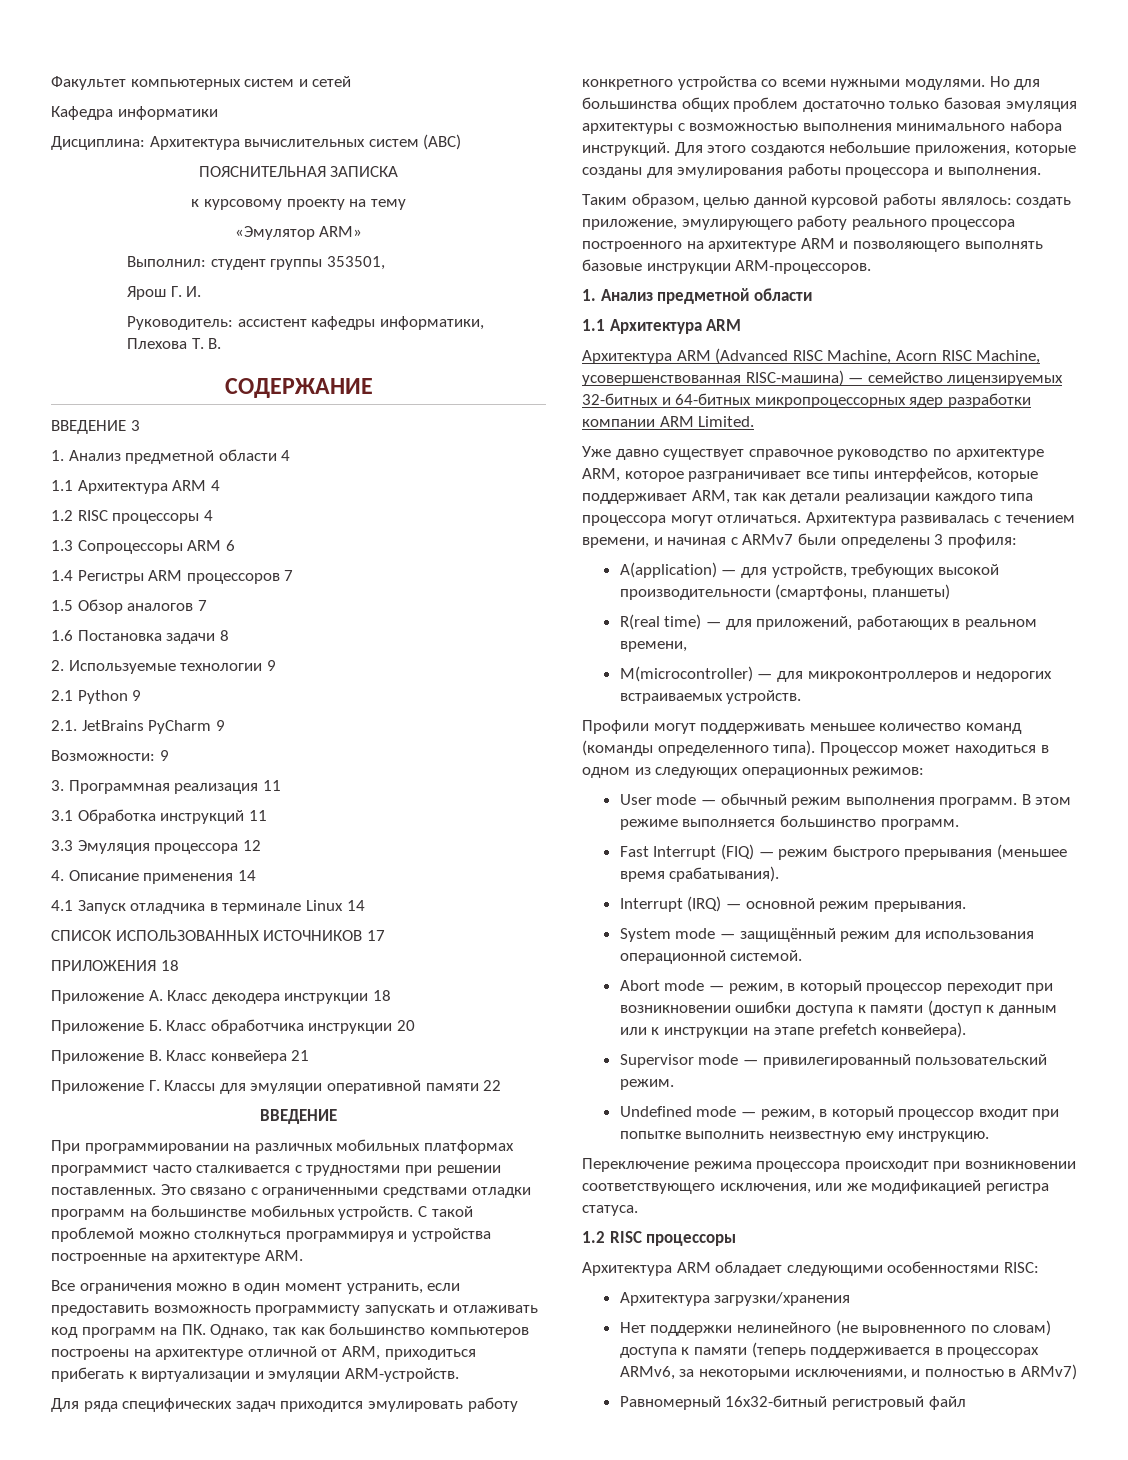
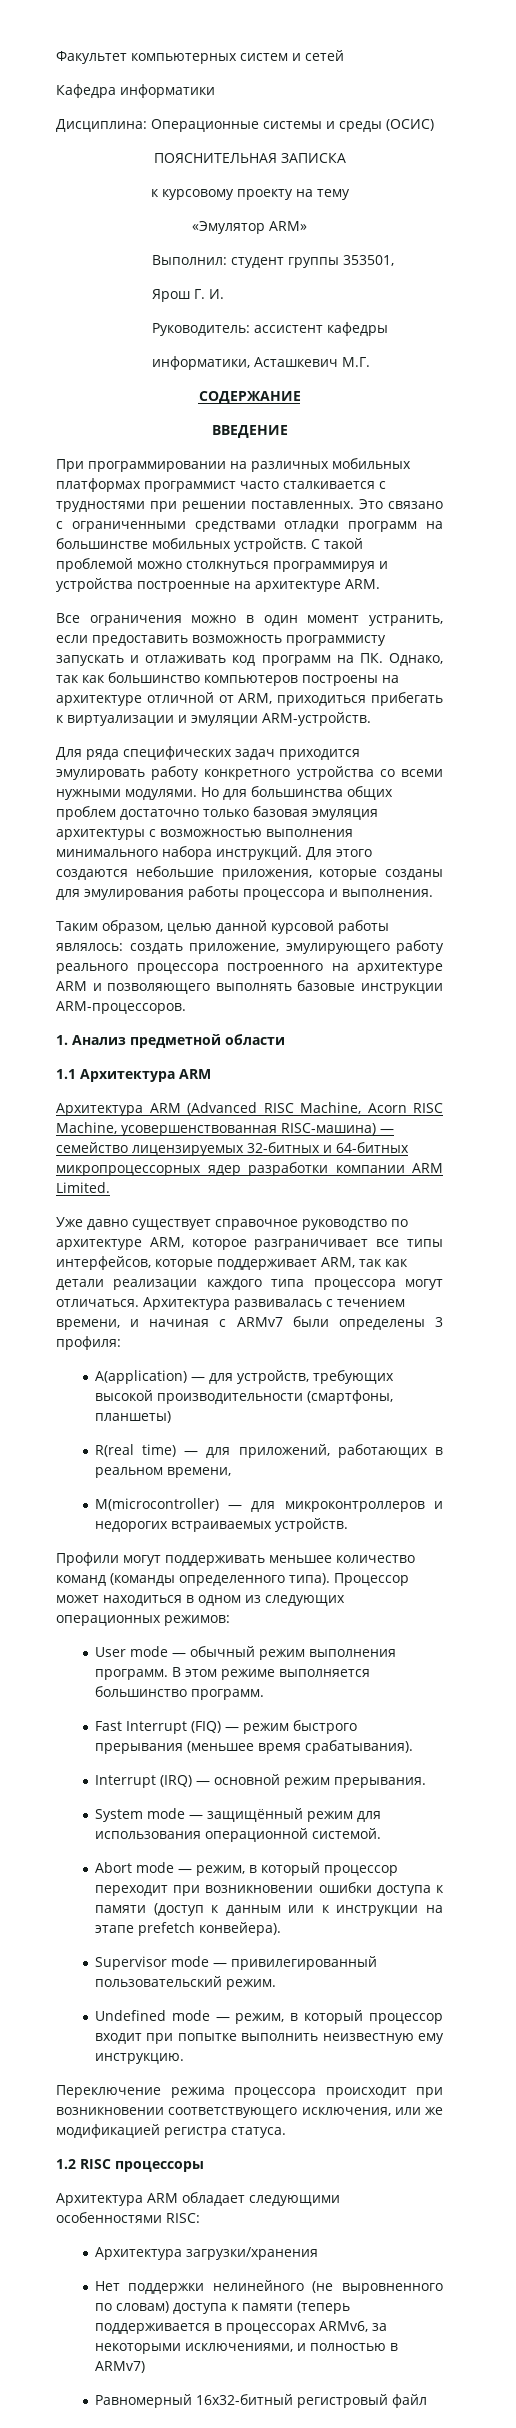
[149,134,462,150] Архитектура вычислительных систем (АВС) -> [151,119,434,132] Операционные системы и среды (ОСИС)
[380,316,485,330] [127,338,222,349] [224,378,373,398] [51,420,140,434] [51,449,291,464] [51,480,220,494] [51,510,213,524] [51,540,235,554] [51,570,294,584] [51,599,207,614] [51,630,229,644] [51,660,276,674] [51,690,142,704] [51,720,225,734] [51,750,169,761] [51,780,281,794] [51,809,267,824] [51,840,261,854] [51,870,256,884] [51,900,365,914] [51,930,385,941] [51,960,179,971] [51,990,391,1004] [51,1019,415,1034] [51,1050,310,1064] [51,1080,502,1094] информатики, Плехова Т. В. // СОДЕРЖАНИЕ // ВВЕДЕНИЕ 3 // 1. Анализ предметной области 4 // 1.1 Архитектура ARM 4 // 1.2 RISC процессоры 4 // 1.3 Сопроцессоры ARM 6 // 1.4 Регистры ARM процессоров 7 // 1.5 Обзор аналогов 7 // 1.6 Постановка задачи 8 // 2. Используемые технологии 9 // 2.1 Python 9 // 2.1. JetBrains PyCharm 9 // Возможности: 9 // 3. Программная реализация 11 // 3.1 Обработка инструкций 11 // 3.3 Эмуляция процессора 12 // 4. Описание применения 14 // 4.1 Запуск отладчика в терминале Linux 14 // СПИСОК ИСПОЛЬЗОВАННЫХ ИСТОЧНИКОВ 17 // ПРИЛОЖЕНИЯ 18 // Приложение А. Класс декодера инструкции 18 // Приложение Б. Класс обработчика инструкции 20 // Приложение В. Класс конвейера 21 // Приложение Г. Классы для эмуляции оперативной памяти 22 -> [152,356,371,370] [198,391,301,404] // информатики, Асташкевич М.Г. // СОДЕРЖАНИЕ

